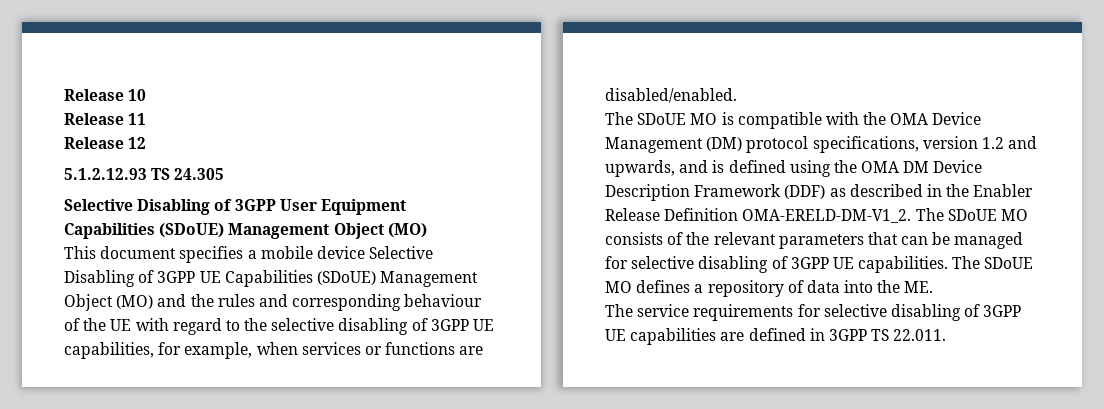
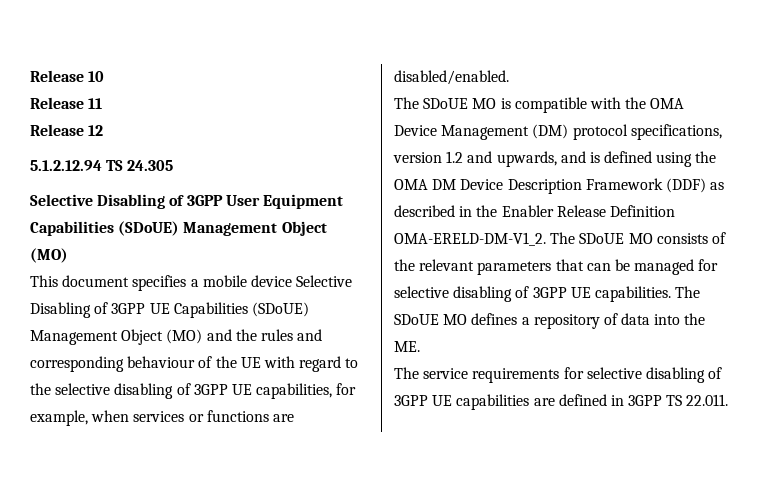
[64,168,147,180] 5.1.2.12.93 -> [30,160,102,171] 5.1.2.12.94

